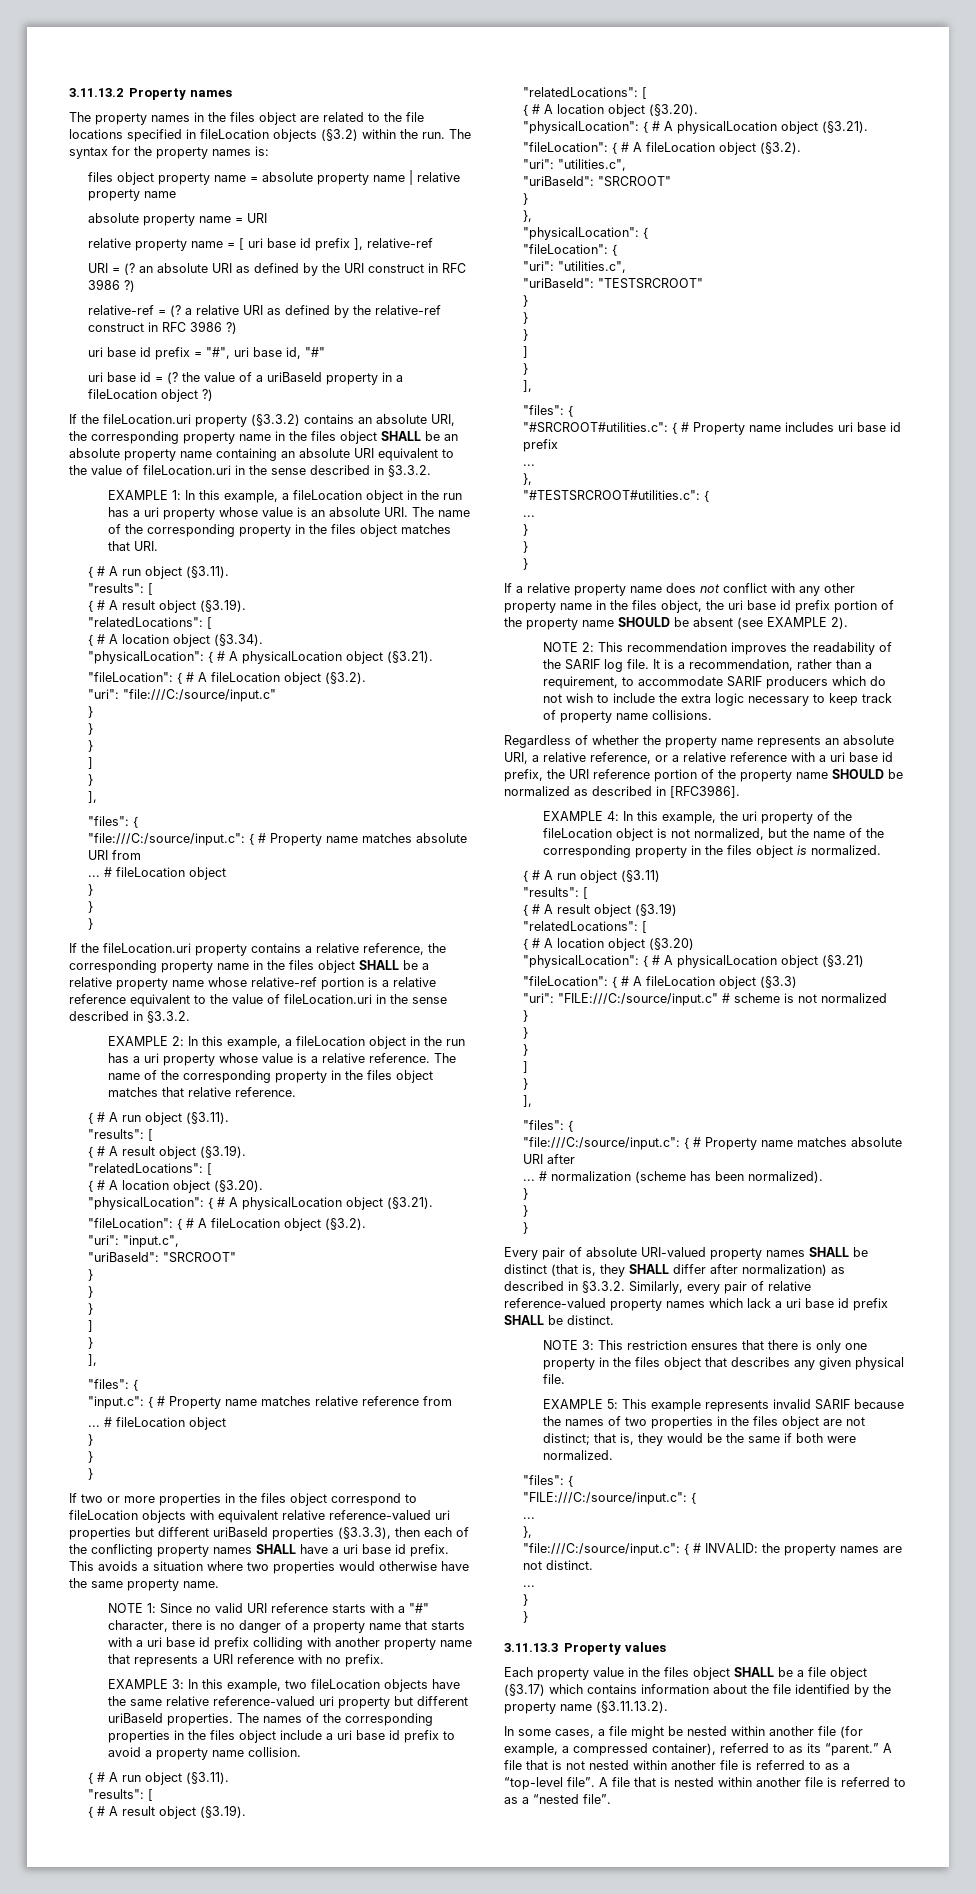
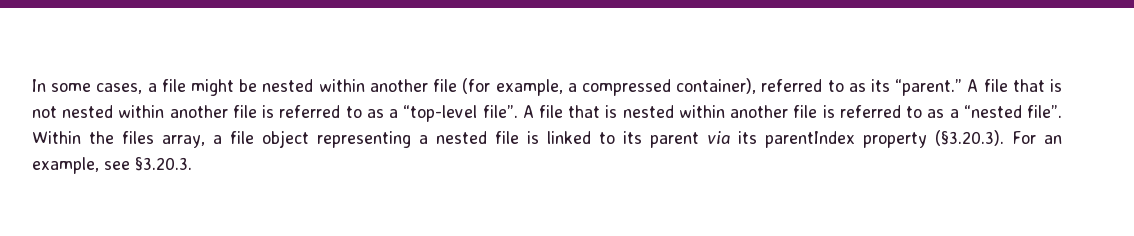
[69,88,232,100] [69,112,424,125] [69,129,471,142] [69,146,269,159] [88,170,461,185] [88,189,177,201] [88,213,268,226] [88,238,434,251] [88,263,467,276] [88,279,136,292] [88,305,442,318] [88,321,238,334] [88,347,326,360] [88,372,404,385] [88,389,214,402] [69,414,455,427] [69,431,458,444] [69,448,454,461] [69,465,431,477] [107,490,462,503] [107,507,470,520] [107,524,451,537] [107,541,158,551] [88,566,230,579] [88,583,154,595] [88,599,247,613] [88,617,213,629] [88,634,264,647] [88,651,434,664] [88,672,367,685] [88,689,277,702] [88,706,94,718] [88,723,94,735] [88,740,94,752] [88,757,94,769] [88,774,94,786] [88,791,98,803] [88,816,139,828] [88,833,468,846] [88,850,142,860] [88,867,227,880] [88,884,94,896] [88,901,94,913] [88,918,94,930] [69,943,446,956] [69,960,429,973] [69,977,436,990] [69,994,447,1007] [69,1011,190,1023] [107,1036,465,1049] [107,1053,456,1066] [107,1070,433,1083] [107,1087,296,1097] [88,1112,230,1125] [88,1129,154,1141] [88,1145,247,1159] [88,1163,213,1175] [88,1180,264,1193] [88,1197,434,1210] [88,1218,367,1231] [88,1235,180,1248] [88,1252,237,1263] [88,1269,94,1281] [88,1286,94,1298] [88,1303,94,1315] [88,1320,94,1332] [88,1337,94,1349] [88,1354,98,1366] [88,1379,139,1391] [88,1396,453,1409] [88,1417,227,1430] [88,1434,94,1446] [88,1451,94,1463] [88,1468,94,1480] [69,1493,417,1506] [69,1510,450,1523] [69,1527,469,1540] [69,1544,449,1557] [69,1561,469,1574] [69,1578,219,1591] [107,1603,429,1614] [107,1620,465,1633] [107,1637,472,1650] [107,1654,384,1667] [107,1679,460,1692] [107,1696,468,1709] [107,1713,433,1726] [107,1730,455,1743] [107,1747,301,1760] [88,1772,230,1785] [88,1789,154,1801] [88,1805,247,1819] [523,87,648,99] [523,104,699,117] [523,121,869,134] [523,142,802,155] [523,159,627,171] [523,176,672,187] [523,193,529,205] [523,210,533,222] [523,227,649,240] [523,244,618,256] [523,261,627,273] [523,278,704,289] [523,295,529,307] [523,312,529,324] [523,329,529,341] [523,346,529,358] [523,363,529,375] [523,380,533,392] [523,405,574,417] [523,422,902,435] [523,439,559,452] [523,464,536,466] [523,473,533,485] [523,490,710,502] [523,515,536,517] [523,524,529,536] [523,541,529,553] [523,558,529,570] [504,583,855,596] [504,600,894,613] [504,617,848,630] [542,642,892,655] [542,659,872,672] [542,676,886,689] [542,693,892,706] [542,710,712,723] [504,735,894,748] [504,752,893,764] [504,769,903,782] [504,785,740,798] [542,811,852,824] [542,828,884,841] [542,845,881,858] [523,870,661,883] [523,887,589,899] [523,903,678,917] [523,921,648,933] [523,938,695,951] [523,955,865,968] [523,976,798,989] [523,993,888,1006] [523,1010,529,1022] [523,1027,529,1039] [523,1044,529,1056] [523,1061,529,1073] [523,1078,529,1090] [523,1095,533,1107] [523,1120,574,1132] [523,1137,903,1150] [523,1154,576,1164] [523,1171,824,1183] [523,1188,529,1200] [523,1205,529,1217] [523,1222,529,1234] [504,1247,868,1260] [504,1264,845,1277] [504,1281,811,1294] [504,1298,888,1311] [504,1315,614,1325] [542,1340,867,1353] [542,1357,904,1370] [542,1374,565,1384] [542,1399,904,1412] [542,1416,865,1429] [542,1433,856,1446] [542,1450,613,1460] [523,1475,574,1487] [523,1492,697,1505] [523,1517,536,1519] [523,1526,533,1538] [523,1543,903,1556] [523,1560,594,1570] [523,1585,536,1587] [523,1594,529,1606] [523,1611,529,1623] [504,1642,666,1655] [504,1667,867,1680] [504,1684,891,1697] [504,1701,668,1714] 3.11.13.2 Property names // The property names in the files object are related to the file locations specified in fileLocation objects (§3.2) within the run. The syntax for the property names is: // files object property name = absolute property name | relative property name // absolute property name = URI // relative property name = [ uri base id prefix ], relative-ref // URI = (? an absolute URI as defined by the URI construct in RFC 3986 ?) // relative-ref = (? a relative URI as defined by the relative-ref construct in RFC 3986 ?) // uri base id prefix = "#", uri base id, "#" // uri base id = (? the value of a uriBaseId property in a fileLocation object ?) // If the fileLocation.uri property (§3.3.2) contains an absolute URI, the corresponding property name in the files object SHALL be an absolute property name containing an absolute URI equivalent to the value of fileLocation.uri in the sense described in §3.3.2. // EXAMPLE 1: In this example, a fileLocation object in the run has a uri property whose value is an absolute URI. The name of the corresponding property in the files object matches that URI. // { # A run object (§3.11). // "results": [ // { # A result object (§3.19). // "relatedLocations": [ // { # A location object (§3.34). // "physicalLocation": { # A physicalLocation object (§3.21). // "fileLocation": { # A fileLocation object (§3.2). // "uri": "file:///C:/source/input.c" // } // } // } // ] // } // ], // "files": { // "file:///C:/source/input.c": { # Property name matches absolute URI from // ... # fileLocation object // } // } // } // If the fileLocation.uri property contains a relative reference, the corresponding property name in the files object SHALL be a relative property name whose relative-ref portion is a relative reference equivalent to the value of fileLocation.uri in the sense described in §3.3.2. // EXAMPLE 2: In this example, a fileLocation object in the run has a uri property whose value is a relative reference. The name of the corresponding property in the files object matches that relative reference. // { # A run object (§3.11). // "results": [ // { # A result object (§3.19). // "relatedLocations": [ // { # A location object (§3.20). // "physicalLocation": { # A physicalLocation object (§3.21). // "fileLocation": { # A fileLocation object (§3.2). // "uri": "input.c", // "uriBaseId": "SRCROOT" // } // } // } // ] // } // ], // "files": { // "input.c": { # Property name matches relative reference from // ... # fileLocation object // } // } // } // If two or more properties in the files object correspond to fileLocation objects with equivalent relative reference-valued uri properties but different uriBaseId properties (§3.3.3), then each of the conflicting property names SHALL have a uri base id prefix. This avoids a situation where two properties would otherwise have the same property name. // NOTE 1: Since no valid URI reference starts with a "#" character, there is no danger of a property name that starts with a uri base id prefix colliding with another property name that represents a URI reference with no prefix. // EXAMPLE 3: In this example, two fileLocation objects have the same relative reference-valued uri property but different uriBaseId properties. The names of the corresponding properties in the files object include a uri base id prefix to avoid a property name collision. // { # A run object (§3.11). // "results": [ // { # A result object (§3.19). // "relatedLocations": [ // { # A location object (§3.20). // "physicalLocation": { # A physicalLocation object (§3.21). // "fileLocation": { # A fileLocation object (§3.2). // "uri": "utilities.c", // "uriBaseId": "SRCROOT" // } // }, // "physicalLocation": { // "fileLocation": { // "uri": "utilities.c", // "uriBaseId": "TESTSRCROOT" // } // } // } // ] // } // ], // "files": { // "#SRCROOT#utilities.c": { # Property name includes uri base id prefix // ... // }, // "#TESTSRCROOT#utilities.c": { // ... // } // } // } // If a relative property name does not conflict with any other property name in the files object, the uri base id prefix portion of the property name SHOULD be absent (see EXAMPLE 2). // NOTE 2: This recommendation improves the readability of the SARIF log file. It is a recommendation, rather than a requirement, to accommodate SARIF producers which do not wish to include the extra logic necessary to keep track of property name collisions. // Regardless of whether the property name represents an absolute URI, a relative reference, or a relative reference with a uri base id prefix, the URI reference portion of the property name SHOULD be normalized as described in [RFC3986]. // EXAMPLE 4: In this example, the uri property of the fileLocation object is not normalized, but the name of the corresponding property in the files object is normalized. // { # A run object (§3.11) // "results": [ // { # A result object (§3.19) // "relatedLocations": [ // { # A location object (§3.20) // "physicalLocation": { # A physicalLocation object (§3.21) // "fileLocation": { # A fileLocation object (§3.3) // "uri": "FILE:///C:/source/input.c" # scheme is not normalized // } // } // } // ] // } // ], // "files": { // "file:///C:/source/input.c": { # Property name matches absolute URI after // ... # normalization (scheme has been normalized). // } // } // } // Every pair of absolute URI-valued property names SHALL be distinct (that is, they SHALL differ after normalization) as described in §3.3.2. Similarly, every pair of relative reference-valued property names which lack a uri base id prefix SHALL be distinct. // NOTE 3: This restriction ensures that there is only one property in the files object that describes any given physical file. // EXAMPLE 5: This example represents invalid SARIF because the names of two properties in the files object are not distinct; that is, they would be the same if both were normalized. // "files": { // "FILE:///C:/source/input.c": { // ... // }, // "file:///C:/source/input.c": { # INVALID: the property names are not distinct. // ... // } // } // 3.11.13.3 Property values // Each property value in the files object SHALL be a file object (§3.17) which contains information about the file identified by the property name (§3.11.13.2). // -> (32, 85) none
(611, 1799) none -> [32,130,1062,148] [32,157,192,174] Within the files array, a file object representing a nested file is linked to its parent via its parentIndex property (§3.20.3). For an example, see §3.20.3.

